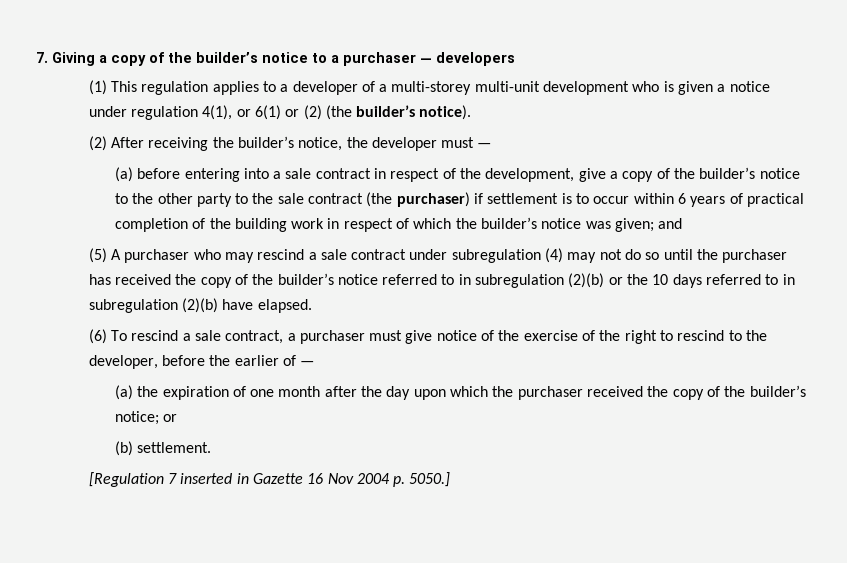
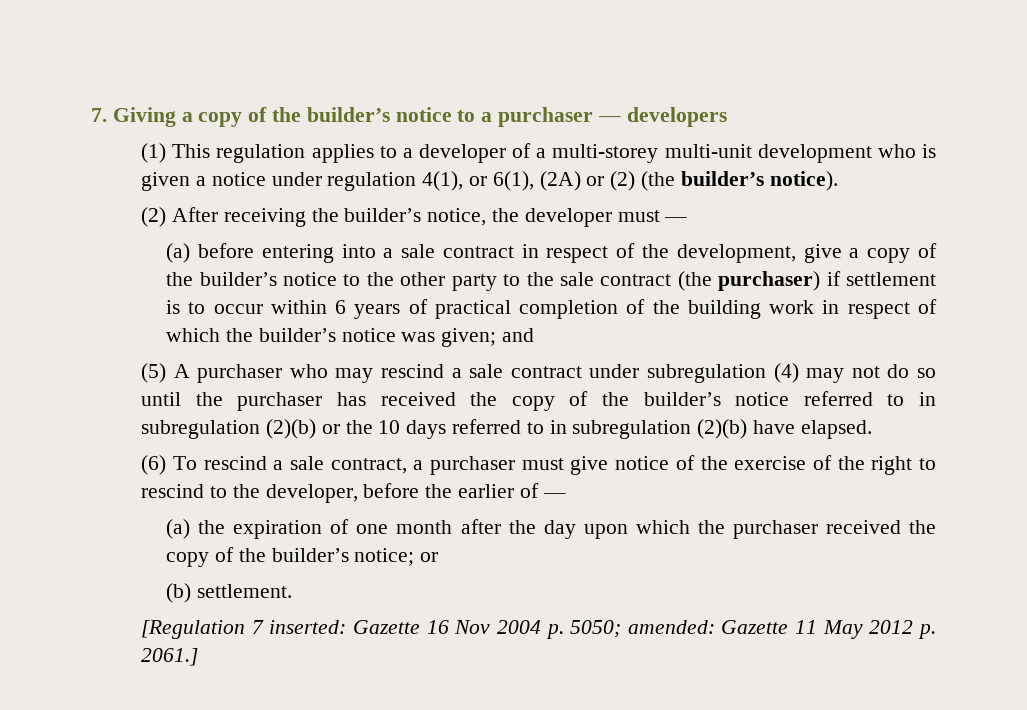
[254,105,281,120] 6(1) -> [492,171,581,191] 6(1), (2A)
[180,473,249,484] inserted in -> [269,620,347,634] inserted:
[409,472,451,487] 5050.] -> [570,620,937,639] [141,648,199,666] 5050; amended: Gazette 11 May 2012 p. 2061.]

